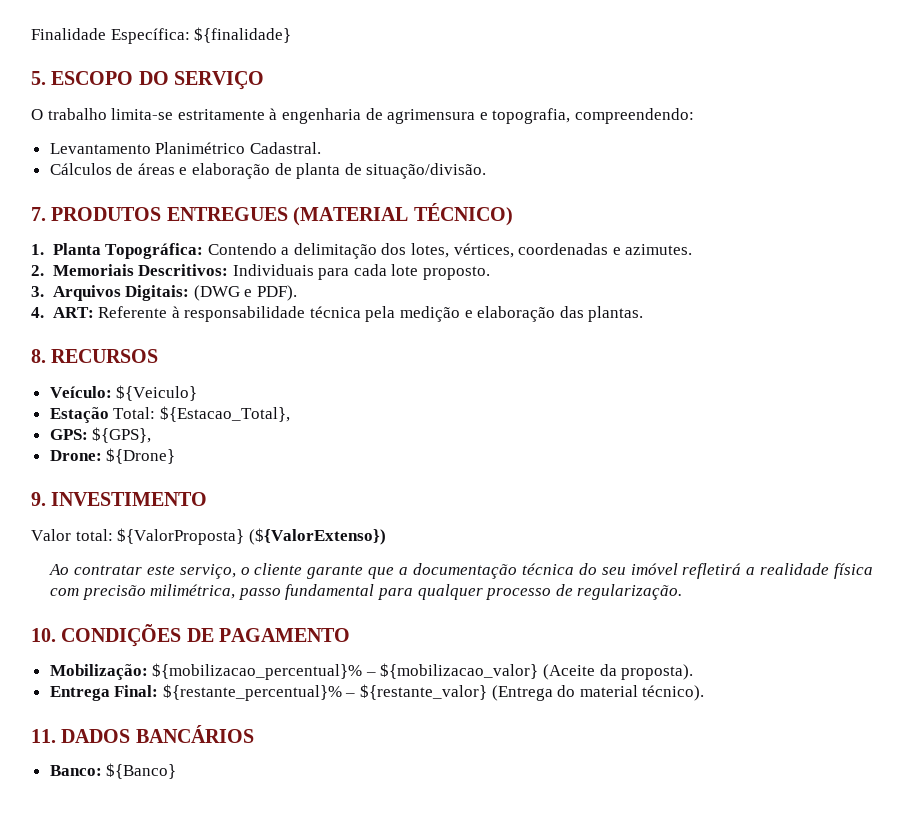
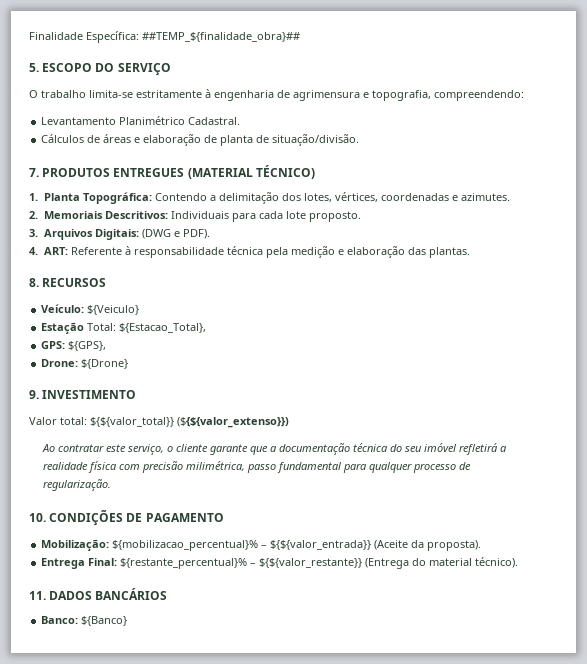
[194,27,292,43] ${finalidade} -> [142,32,300,42] ##TEMP_${finalidade_obra}##
[117,528,386,545] ${ValorProposta} (${ValorExtenso}) -> [90,417,289,428] ${${valor_total}} (${${valor_extenso}})
[380,663,539,679] ${mobilizacao_valor} -> [270,540,372,550] ${${valor_entrada}}
[360,684,488,700] ${restante_valor} -> [259,558,363,568] ${${valor_restante}}

